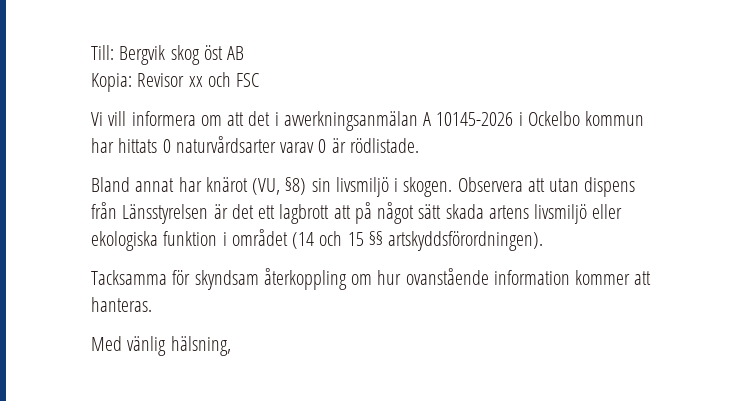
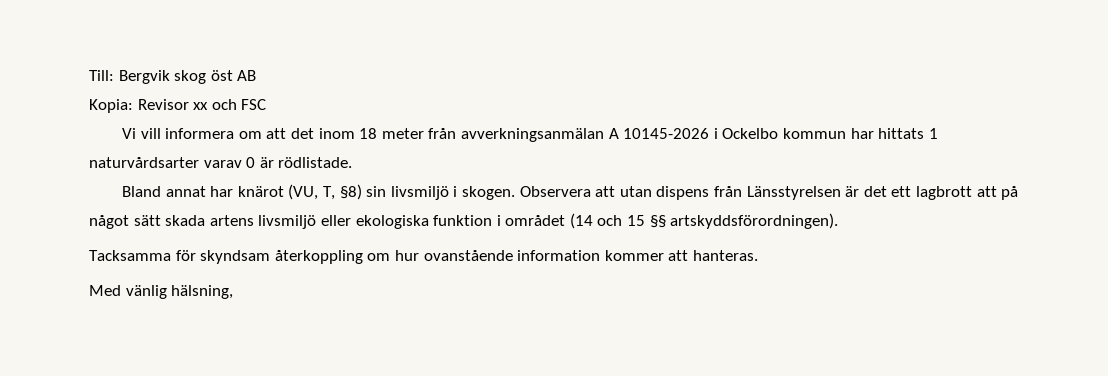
[274,112,279,126] i -> [318,128,457,139] inom 18 meter från
[162,139,171,153] 0 -> [928,128,938,139] 1
(281, 186) none -> [323,186,336,200] T,

